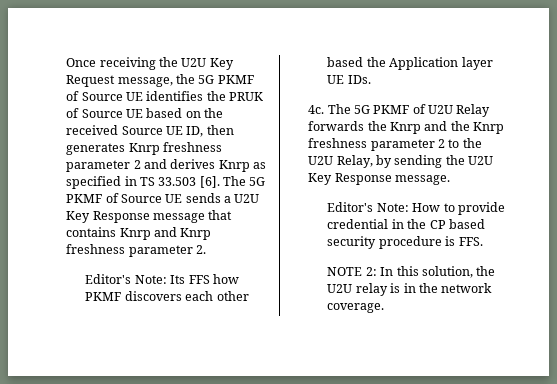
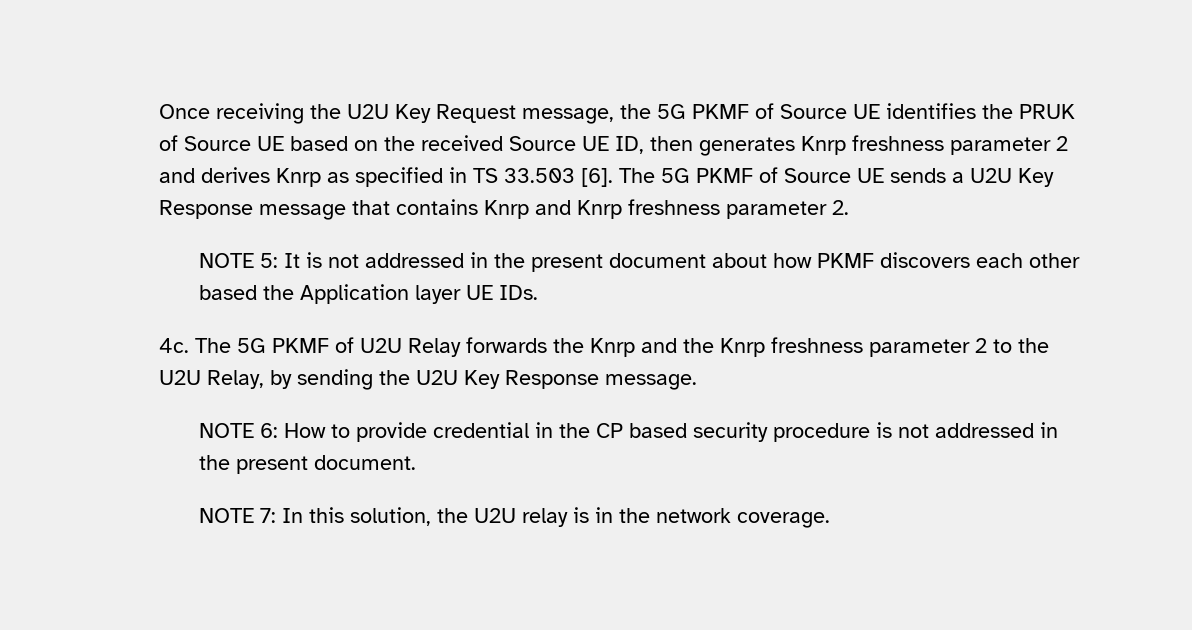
[85,274,210,284] Editor's Note: Its FFS -> [199,252,768,272] NOTE 5: It is not addressed in the present document about
[327,202,409,212] Editor's Note: -> [199,423,279,438] NOTE 6:
[458,237,483,246] [327,267,377,276] FFS. // NOTE 2: -> [898,422,1059,438] [199,455,417,474] [199,508,277,523] not addressed in the present document. // NOTE 7:

